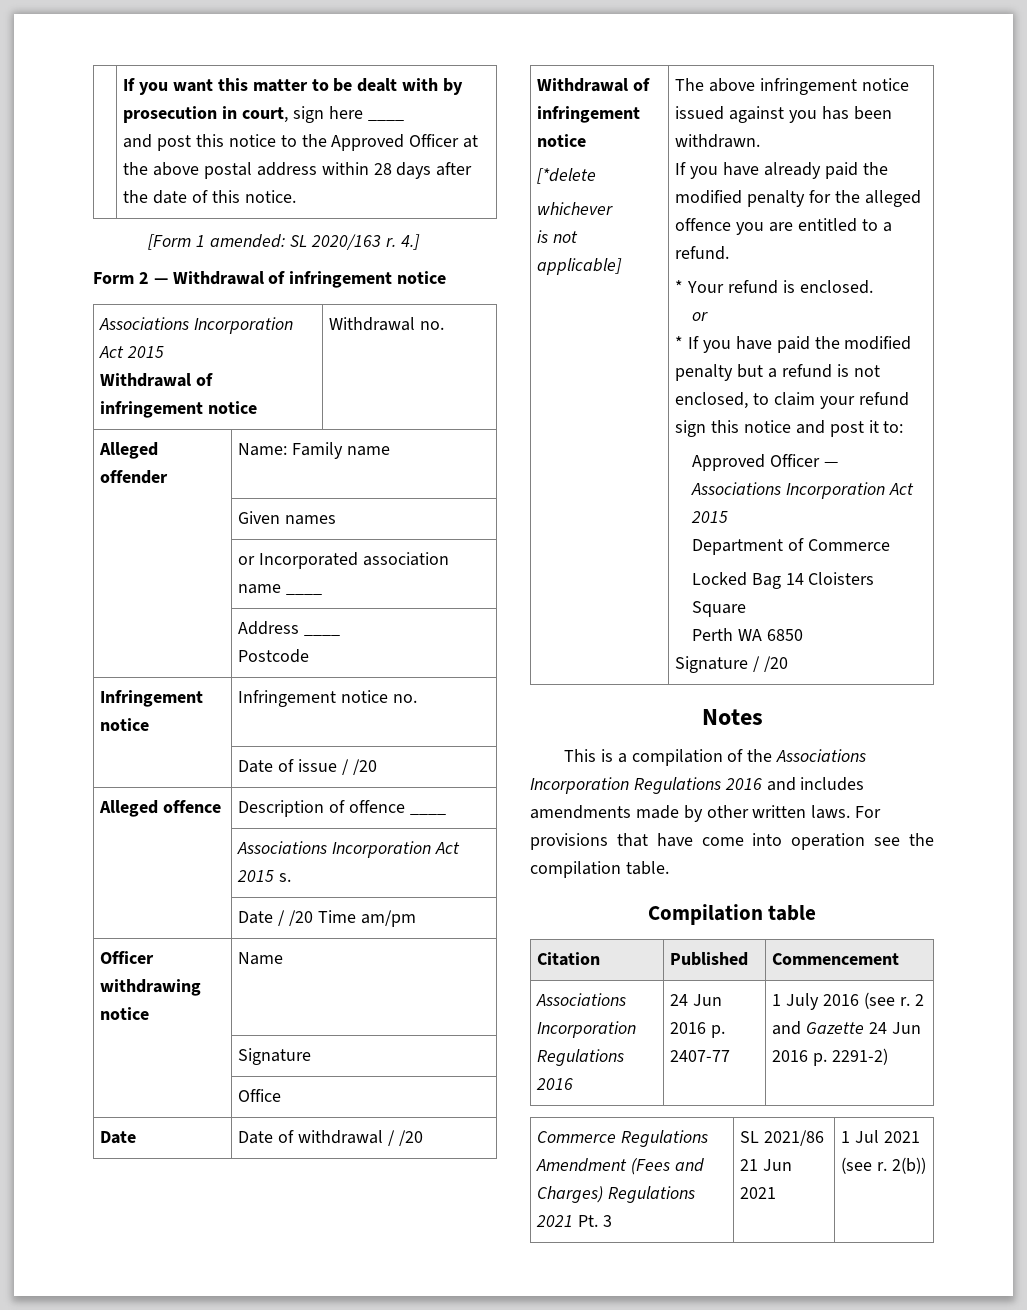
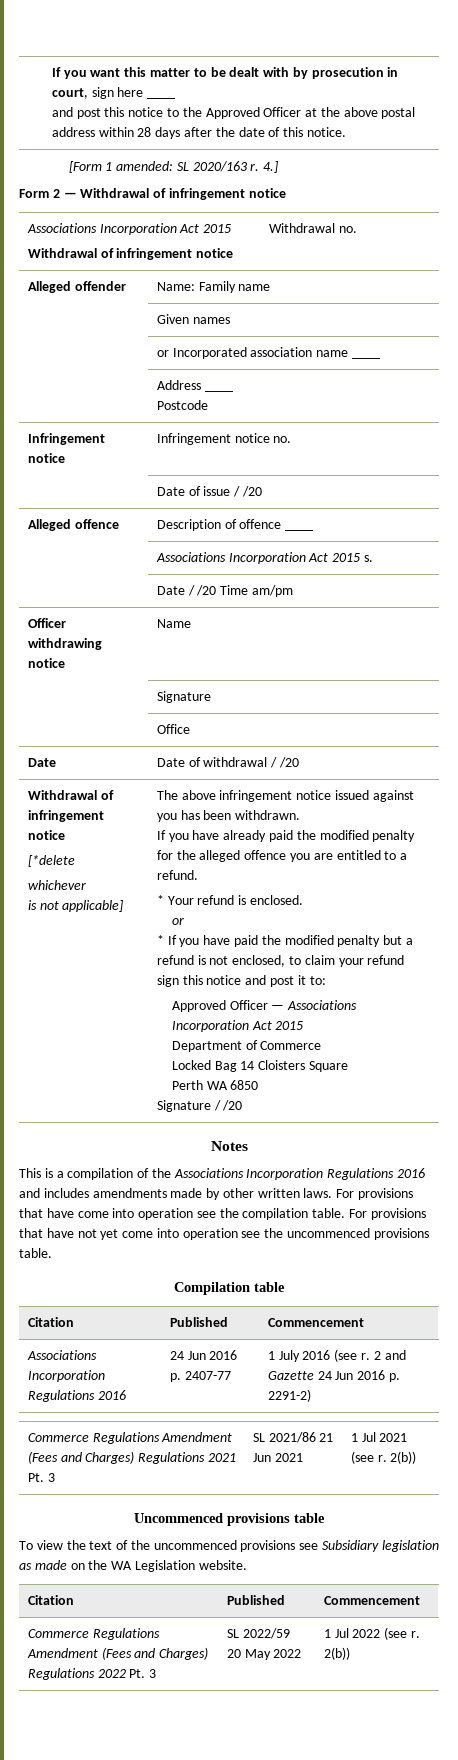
(669, 868) none -> [349,1208,426,1220] [19,1228,429,1240] [19,1248,52,1258] For provisions that have not yet come into operation see the uncommenced provisions table.
(926, 1165) none -> [134,1513,325,1526] [19,1540,439,1552] [19,1560,247,1572] [27,1595,74,1605] [226,1595,285,1605] [323,1596,420,1605] [27,1628,160,1640] [26,1647,209,1660] [27,1668,157,1680] [226,1628,290,1639] [226,1649,302,1660] [323,1627,421,1640] [323,1647,350,1660] // Uncommenced provisions table // To view the text of the uncommenced provisions see Subsidiary legislation as made on the WA Legislation website. // Citation | Published | Commencement // Commerce Regulations Amendment (Fees and Charges) Regulations 2022 Pt. 3 | SL 2022/59 20 May 2022 | 1 Jul 2022 (see r. 2(b))

